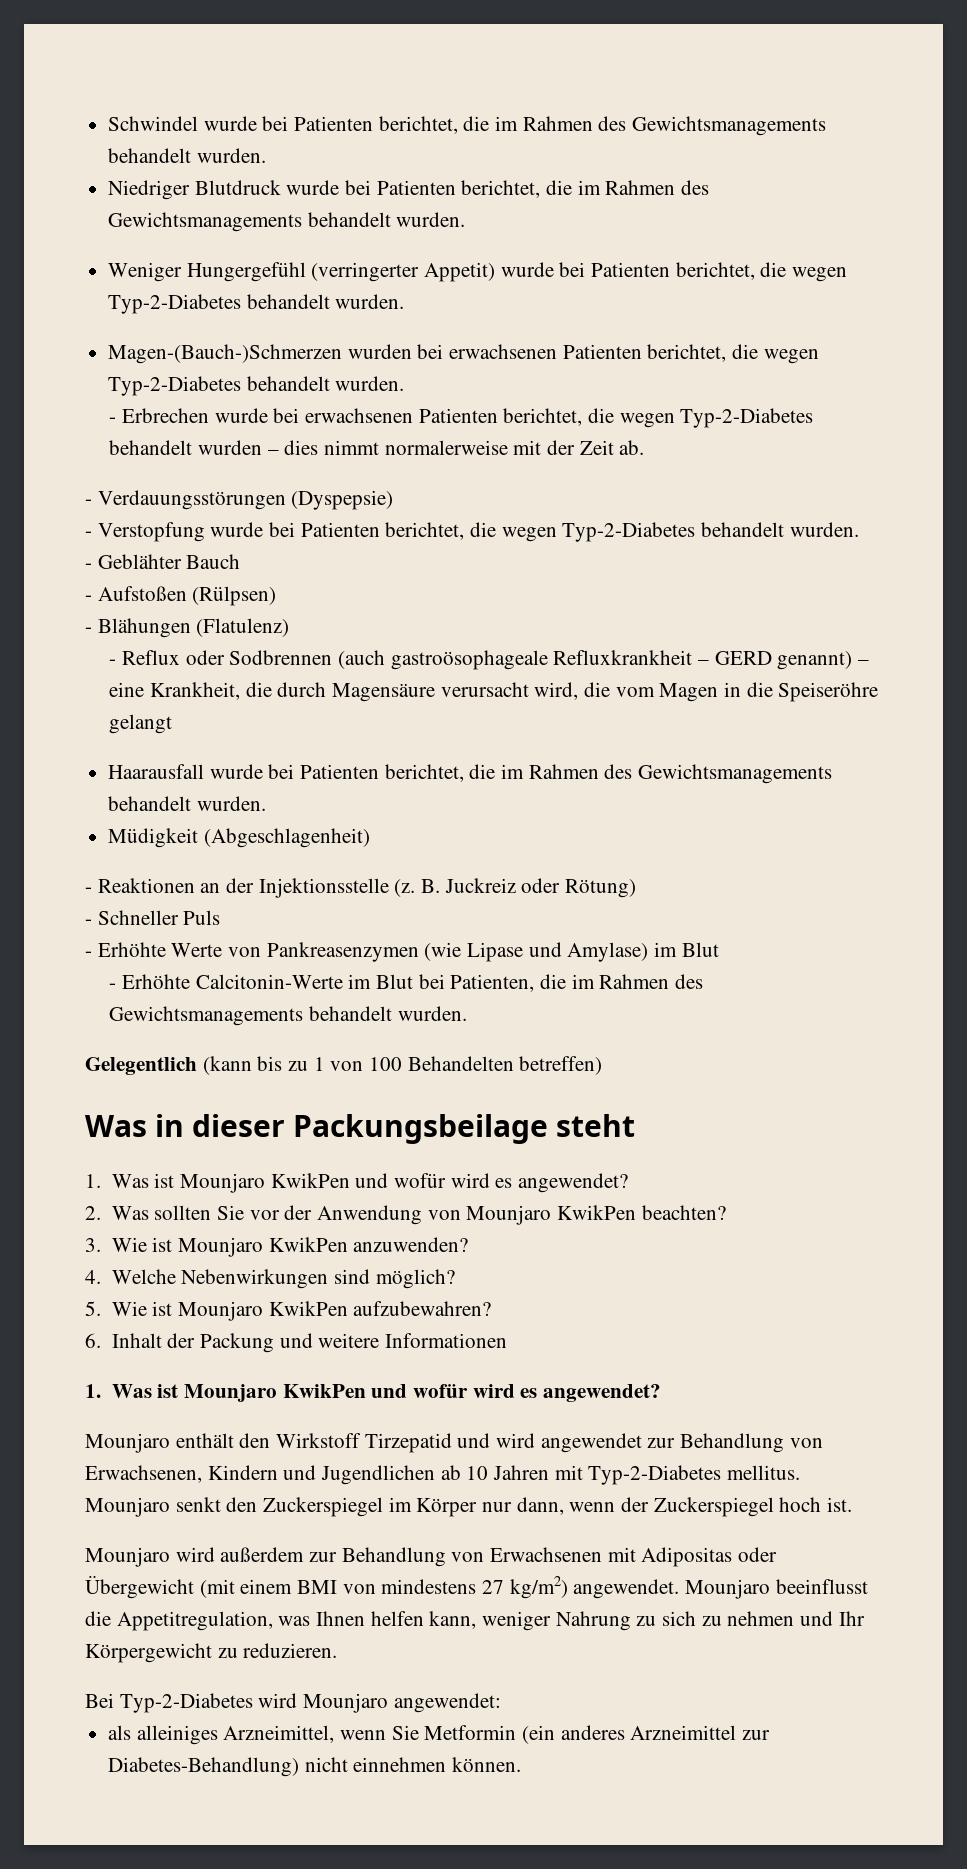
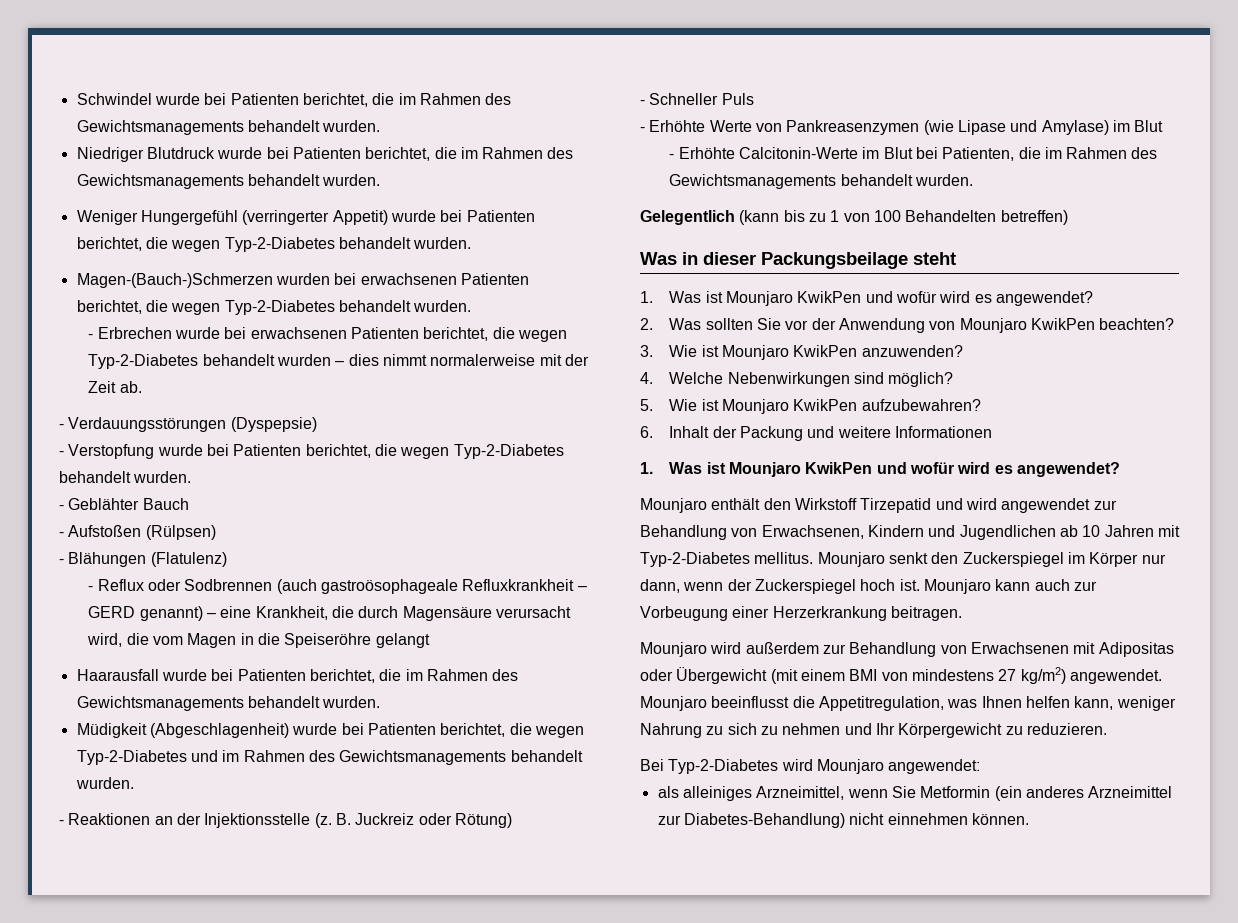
(370, 838) none -> [292,723,584,738] [76,750,583,765] [75,777,134,789] wurde bei Patienten berichtet, die wegen Typ-2-Diabetes und im Rahmen des Gewichtsmanagements behandelt wurden.
(853, 1504) none -> [923,579,1097,594] [640,606,962,621] Mounjaro kann auch zur Vorbeugung einer Herzerkrankung beitragen.

